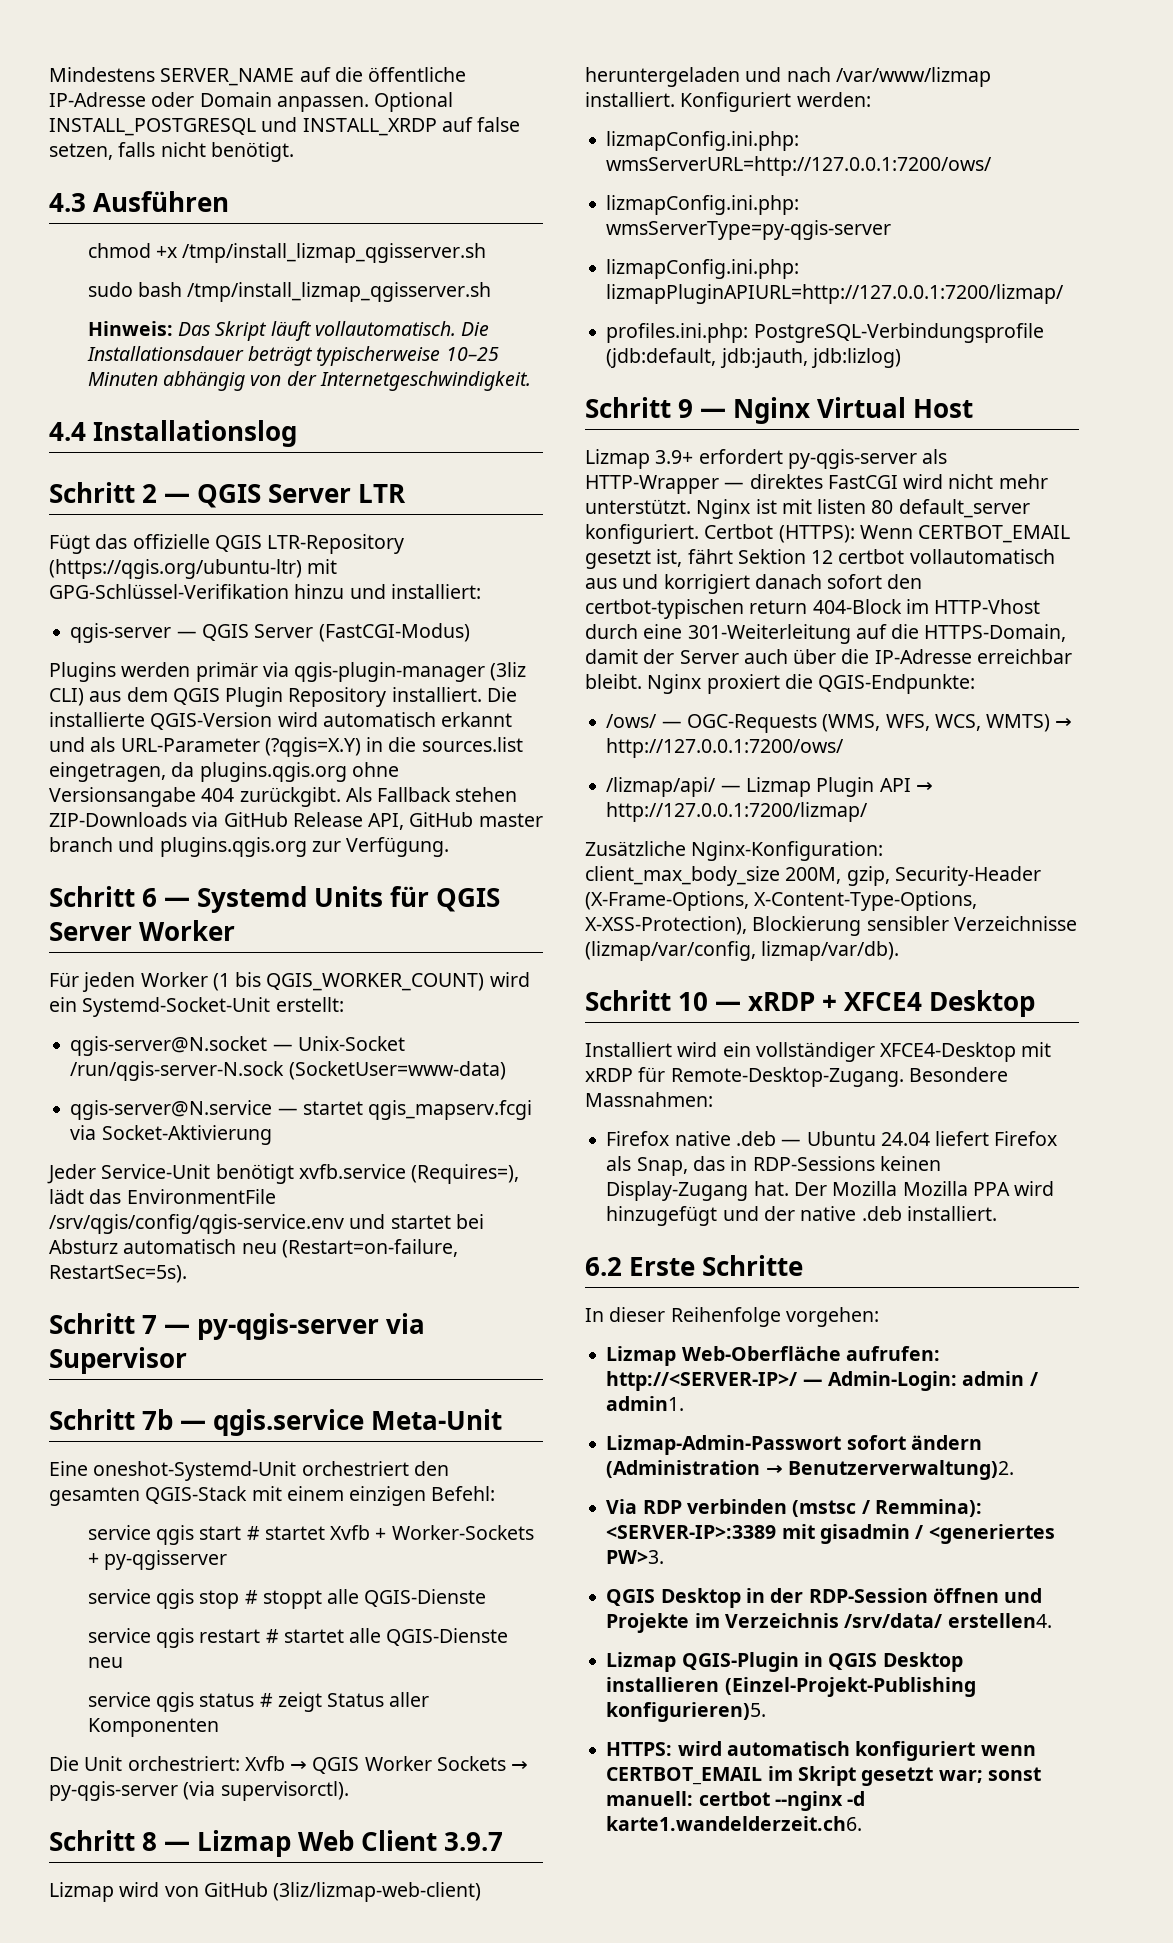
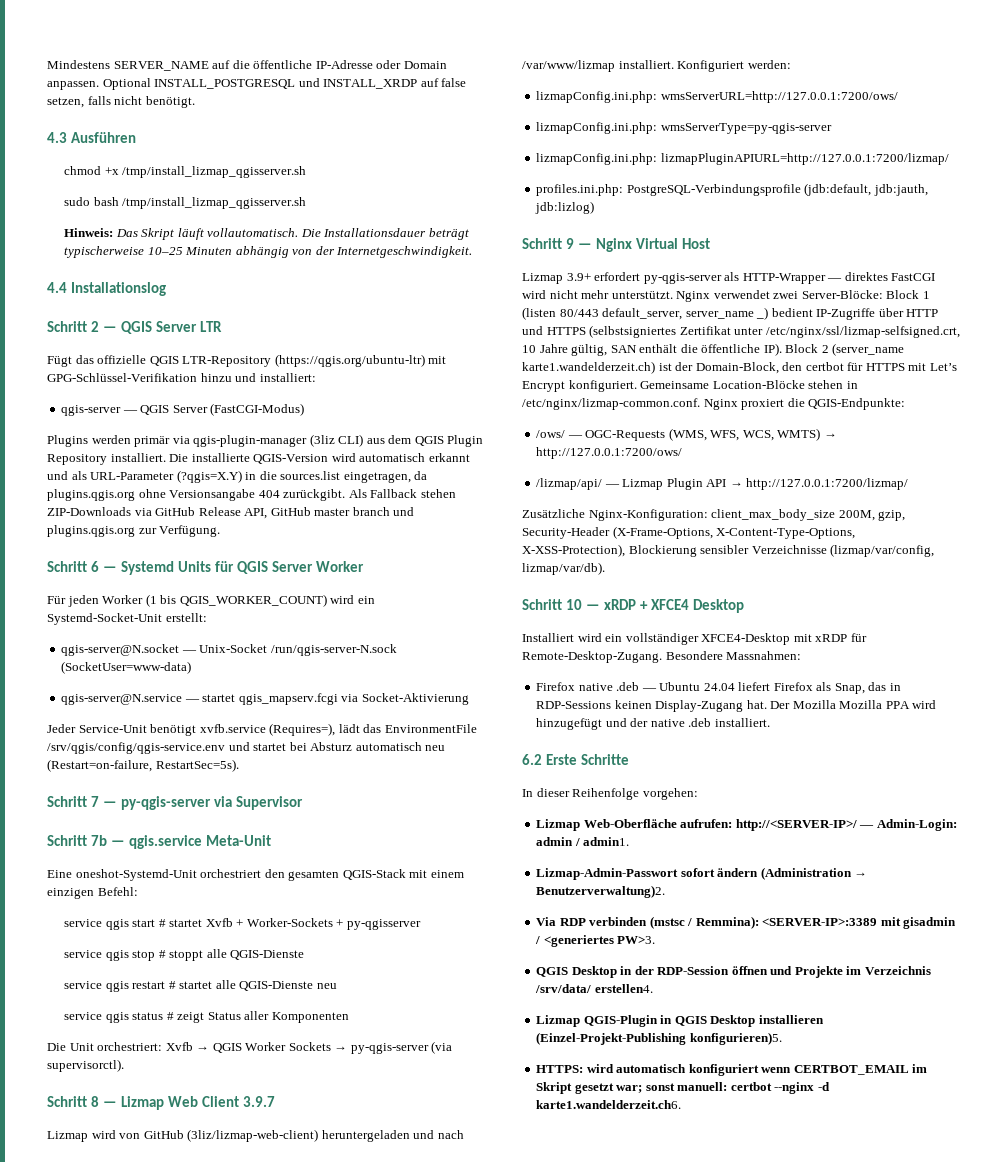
[755,499,1030,518] [585,524,1071,544] [585,549,1055,569] [585,574,923,594] [585,599,1041,619] [585,624,1067,644] [585,649,1072,664] [585,674,642,689] ist mit listen 80 default_server konfiguriert. Certbot (HTTPS): Wenn CERTBOT_EMAIL gesetzt ist, fährt Sektion 12 certbot vollautomatisch aus und korrigiert danach sofort den certbot-typischen return 404-Block im HTTP-Vhost durch eine 301-Weiterleitung auf die HTTPS-Domain, damit der Server auch über die IP-Adresse erreichbar bleibt. -> [713,290,930,299] [522,307,939,320] [522,325,960,338] [522,343,905,356] [522,361,957,374] [522,380,858,392] [522,398,700,410] verwendet zwei Server-Blöcke: Block 1 (listen 80/443 default_server, server_name _) bedient IP-Zugriffe über HTTP und HTTPS (selbstsigniertes Zertifikat unter /etc/nginx/ssl/lizmap-selfsigned.crt, 10 Jahre gültig, SAN enthält die öffentliche IP). Block 2 (server_name karte1.wandelderzeit.ch) ist der Domain-Block, den certbot für HTTPS mit Let’s Encrypt konfiguriert. Gemeinsame Location-Blöcke stehen in /etc/nginx/lizmap-common.conf.

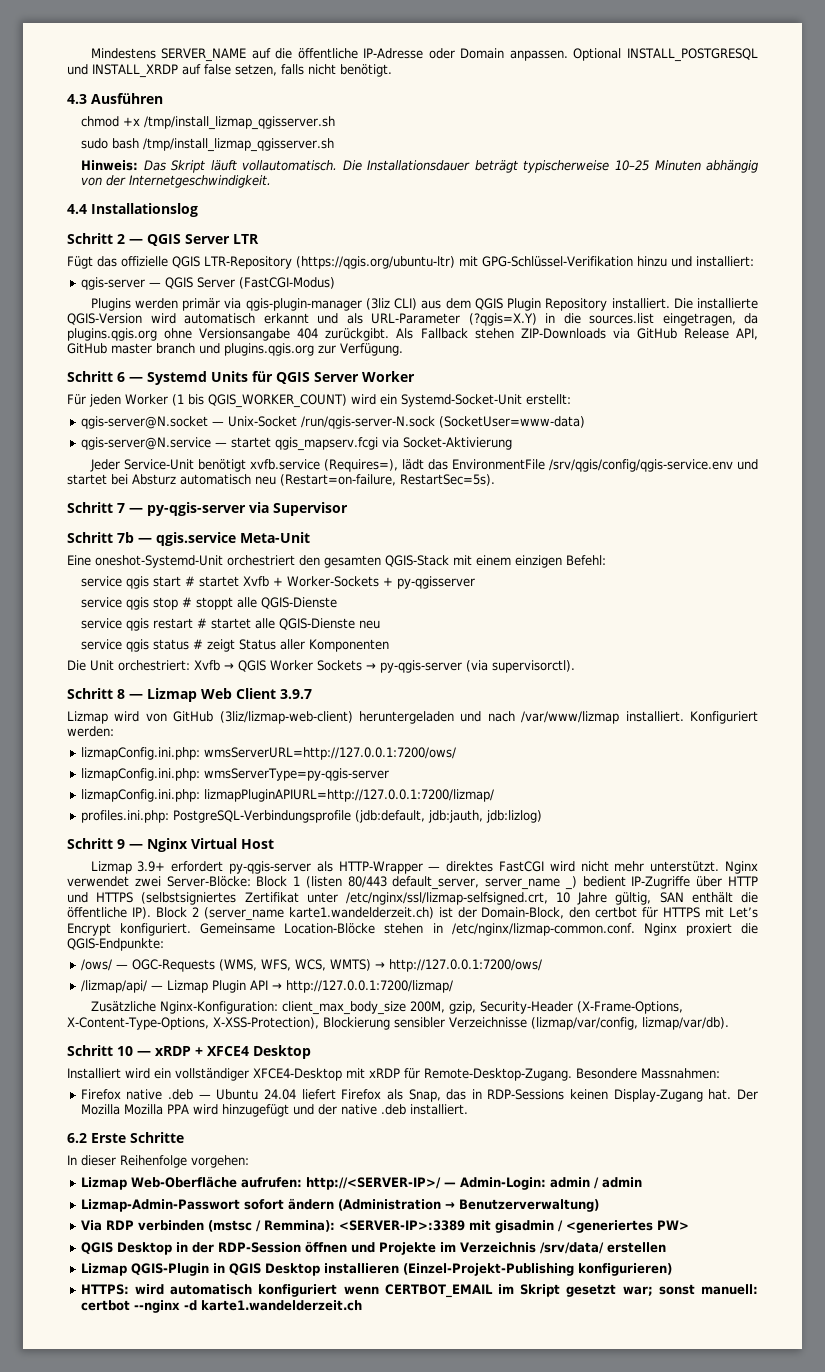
[583,837,630,846] admin1. -> [601,1177,642,1188] admin
[536,885,666,898] Benutzerverwaltung)2. -> [458,1199,599,1212] Benutzerverwaltung)
[617,936,656,944] PW>3. -> [656,1220,689,1230] PW>
[594,984,653,993] erstellen4. -> [606,1242,666,1253] erstellen
[689,1032,782,1045] konfigurieren)5. -> [577,1263,672,1276] konfigurieren)
[536,1100,682,1109] karte1.wandelderzeit.ch6. -> [200,1300,362,1311] karte1.wandelderzeit.ch

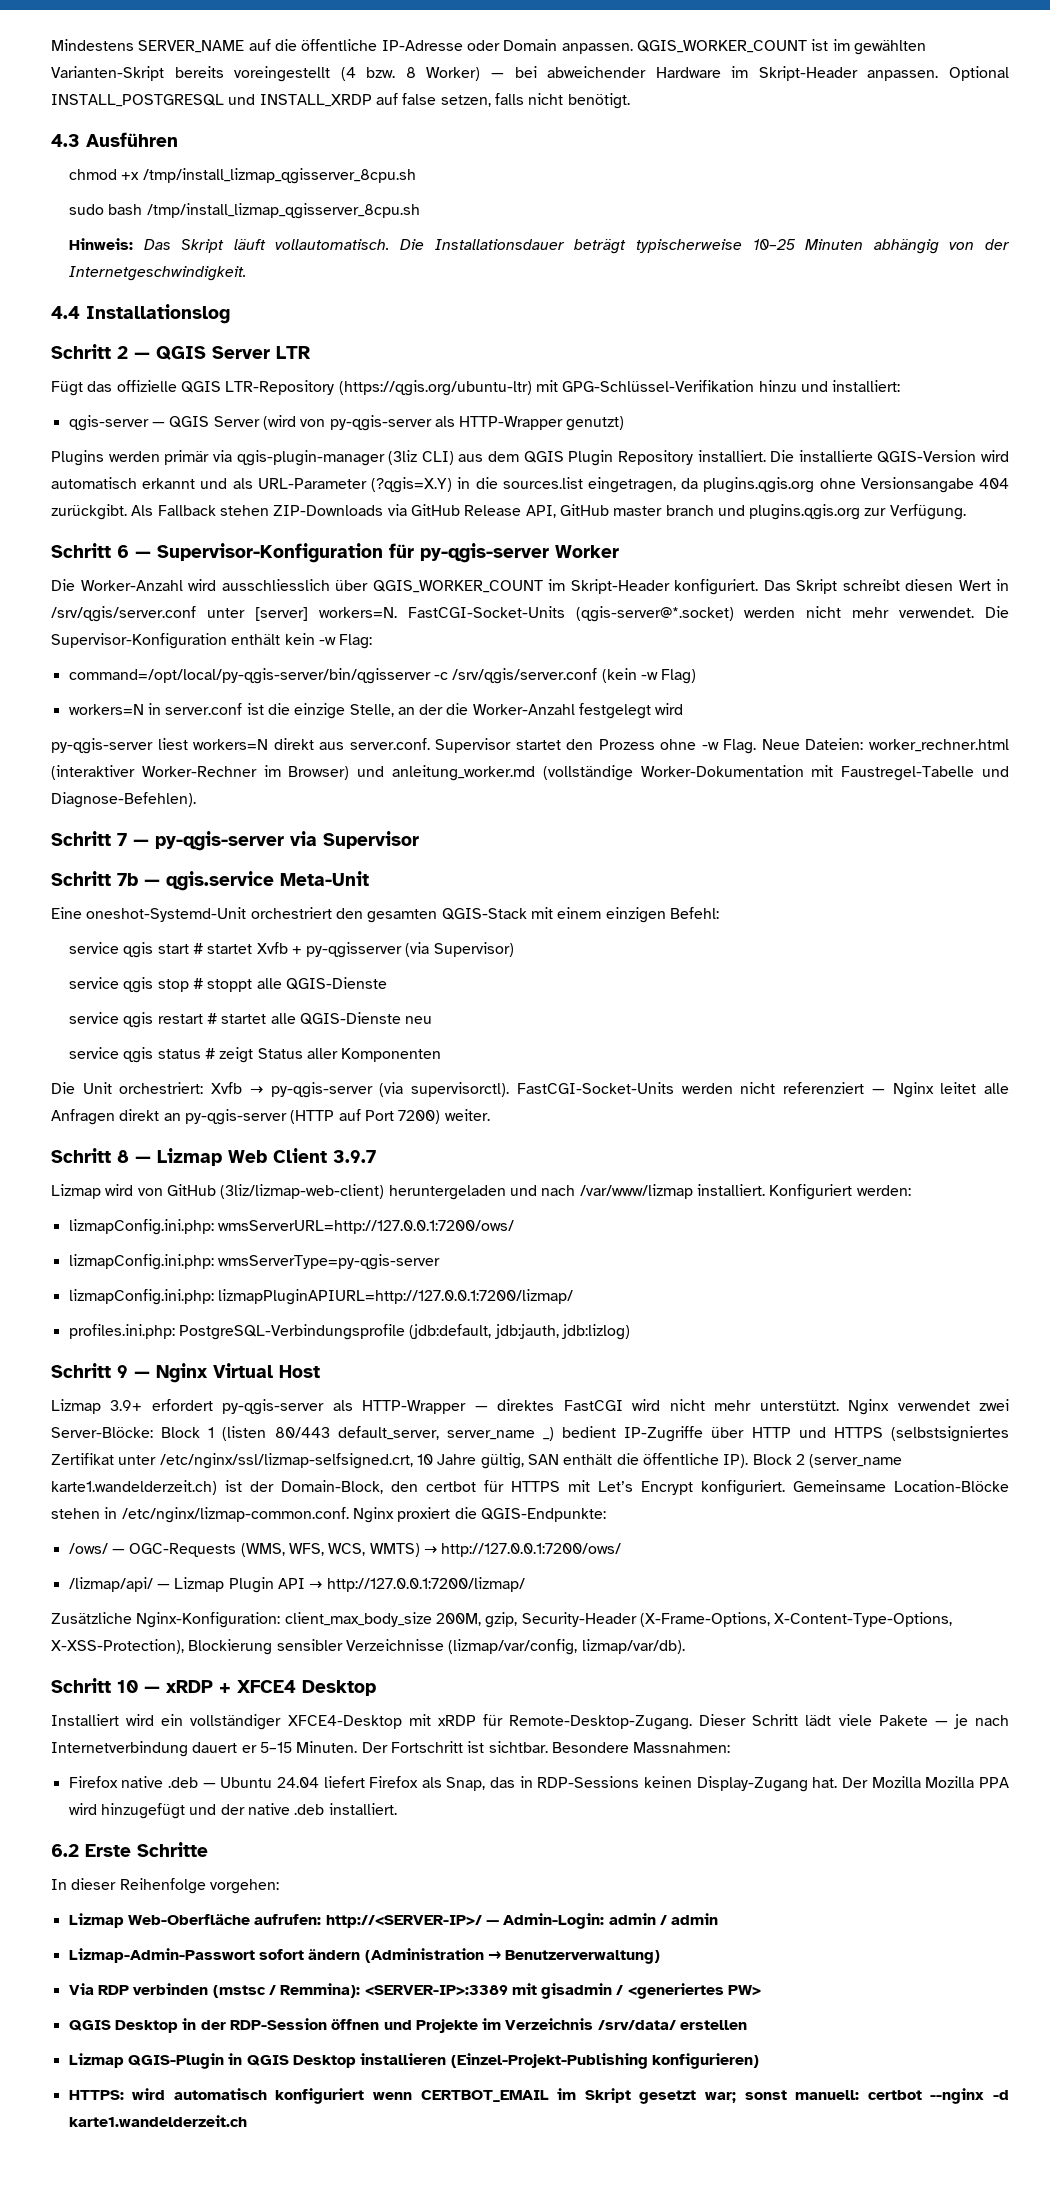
(568, 55) none -> [636,39,926,55] [51,66,939,82] QGIS_WORKER_COUNT ist im gewählten Varianten-Skript bereits voreingestellt (4 bzw. 8 Worker) — bei abweichender Hardware im Skript-Header anpassen.
[144,116,336,130] /tmp/install_lizmap_qgisserver.sh -> [142,168,416,184] /tmp/install_lizmap_qgisserver_8cpu.sh
[143,138,335,152] /tmp/install_lizmap_qgisserver.sh -> [146,203,420,219] /tmp/install_lizmap_qgisserver_8cpu.sh
[238,277,335,289] (FastCGI-Modus) -> [262,415,625,431] (wird von py-qgis-server als HTTP-Wrapper genutzt)
[147,371,415,385] [67,394,571,408] [80,416,585,429] [80,437,512,451] [89,459,758,472] [67,474,495,486] Systemd Units für QGIS Server Worker // Für jeden Worker (1 bis QGIS_WORKER_COUNT) wird ein Systemd-Socket-Unit erstellt: // qgis-server@N.socket — Unix-Socket /run/qgis-server-N.sock (SocketUser=www-data) // qgis-server@N.service — startet qgis_mapserv.fcgi via Socket-Aktivierung // Jeder Service-Unit benötigt xvfb.service (Requires=), lädt das EnvironmentFile /srv/qgis/config/qgis-service.env und startet bei Absturz automatisch neu (Restart=on-failure, RestartSec=5s). -> [157,543,619,563] [51,579,1009,595] [51,606,1009,622] [51,633,373,649] [68,668,697,684] [68,703,684,719] [51,738,1009,754] [51,765,1009,781] [51,792,196,808] Supervisor-Konfiguration für py-qgis-server Worker // Die Worker-Anzahl wird ausschliesslich über QGIS_WORKER_COUNT im Skript-Header konfiguriert. Das Skript schreibt diesen Wert in /srv/qgis/server.conf unter [server] workers=N. FastCGI-Socket-Units (qgis-server@*.socket) werden nicht mehr verwendet. Die Supervisor-Konfiguration enthält kein -w Flag: // command=/opt/local/py-qgis-server/bin/qgisserver -c /srv/qgis/server.conf (kein -w Flag) // workers=N in server.conf ist die einzige Stelle, an der die Worker-Anzahl festgelegt wird // py-qgis-server liest workers=N direkt aus server.conf. Supervisor startet den Prozess ohne -w Flag. Neue Dateien: worker_rechner.html (interaktiver Worker-Rechner im Browser) und anleitung_worker.md (vollständige Worker-Dokumentation mit Faustregel-Tabelle und Diagnose-Befehlen).
[287,576,394,587] Worker-Sockets + -> (302, 950) none
(476, 582) none -> [405,942,514,957] (via Supervisor)
[238,660,376,672] QGIS Worker Sockets → -> (263, 1090) none
(575, 666) none -> [516,1082,1010,1098] [51,1109,490,1125] FastCGI-Socket-Units werden nicht referenziert — Nginx leitet alle Anfragen direkt an py-qgis-server (HTTP auf Port 7200) weiter.
(572, 1074) none -> [699,1714,1009,1729] [51,1741,548,1757] Dieser Schritt lädt viele Pakete — je nach Internetverbindung dauert er 5–15 Minuten. Der Fortschritt ist sichtbar.

